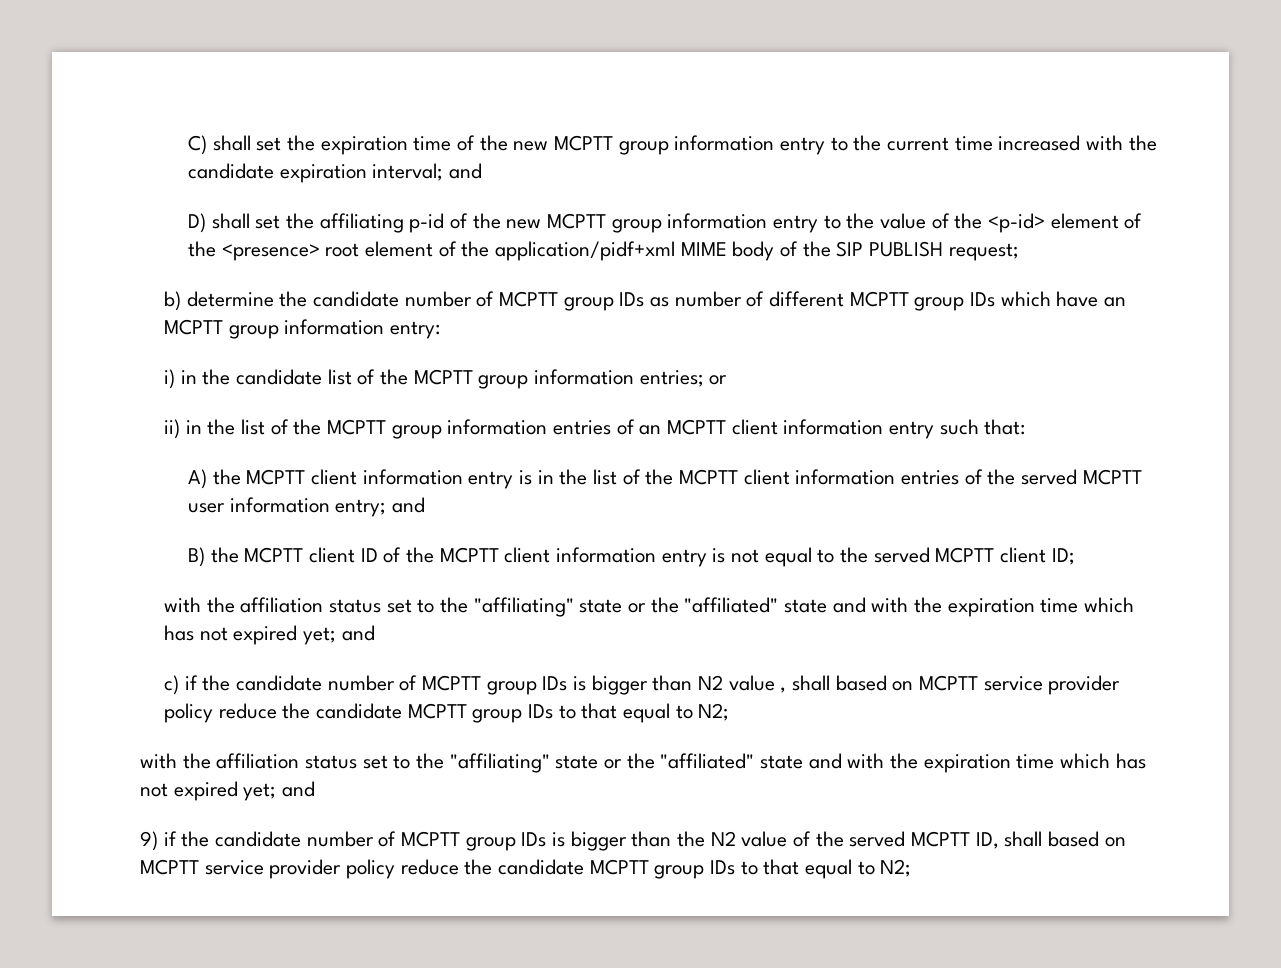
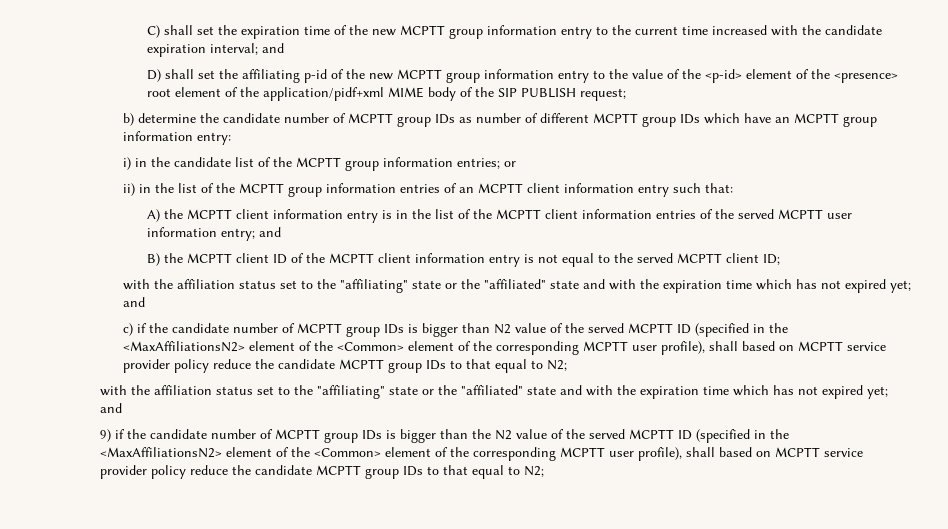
[780,687,787,693] , -> [550,323,789,337] [123,341,706,355] of the served MCPTT ID (specified in the <MaxAffiliationsN2> element of the <Common> element of the corresponding MCPTT user profile),
[975,832,999,849] ID, -> [677,429,789,443] [99,447,682,461] ID (specified in the <MaxAffiliationsN2> element of the <Common> element of the corresponding MCPTT user profile),

